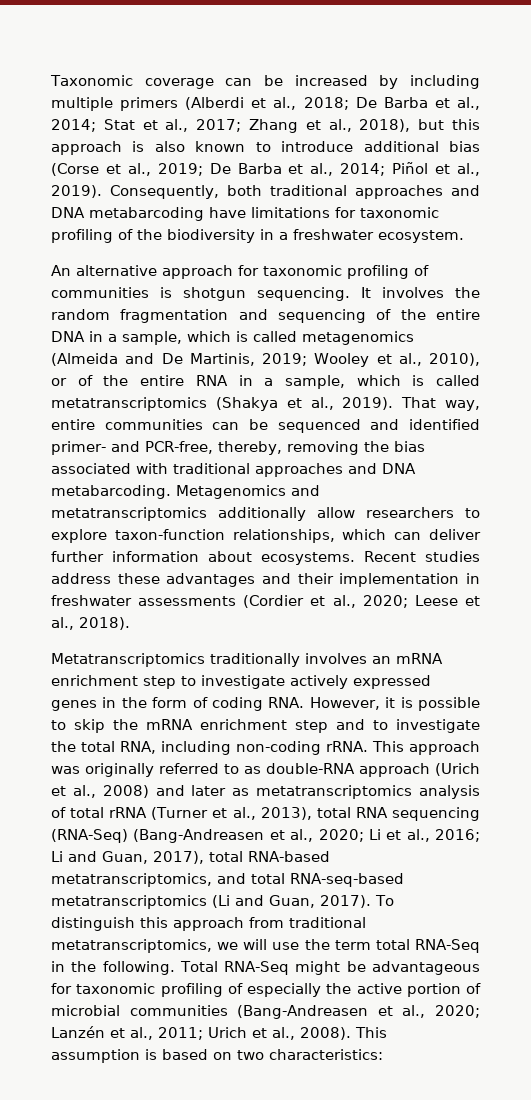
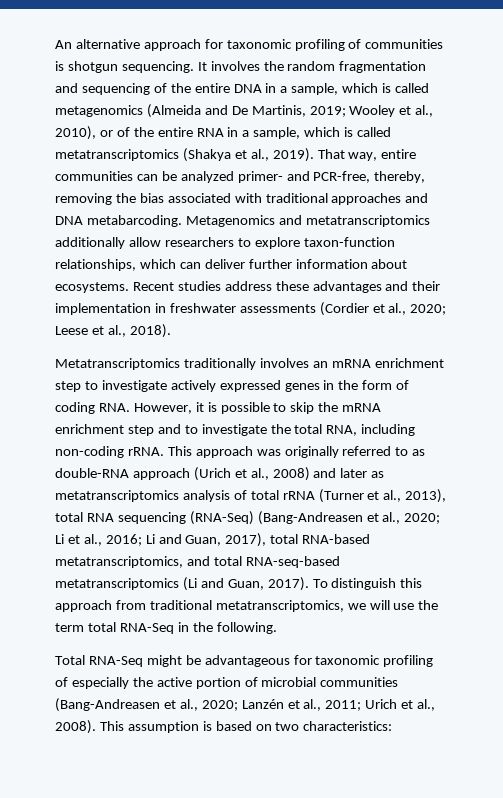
[50,75,480,89] [51,97,480,111] [51,119,481,133] [51,141,480,155] [51,162,481,176] [51,185,480,199] [51,207,439,221] [51,229,464,243] Taxonomic coverage can be increased by including multiple primers (Alberdi et al., 2018; De Barba et al., 2014; Stat et al., 2017; Zhang et al., 2018), but this approach is also known to introduce additional bias (Corse et al., 2019; De Barba et al., 2014; Piñol et al., 2019). Consequently, both traditional approaches and DNA metabarcoding have limitations for taxonomic profiling of the biodiversity in a freshwater ecosystem. // -> (55, 44) none
[277,419,480,433] sequenced and identified -> [180,171,234,183] analyzed
(175, 968) none -> (277, 628) //

